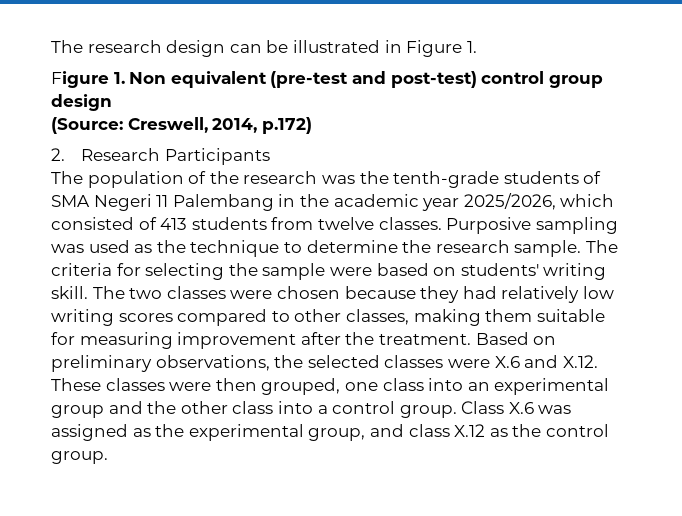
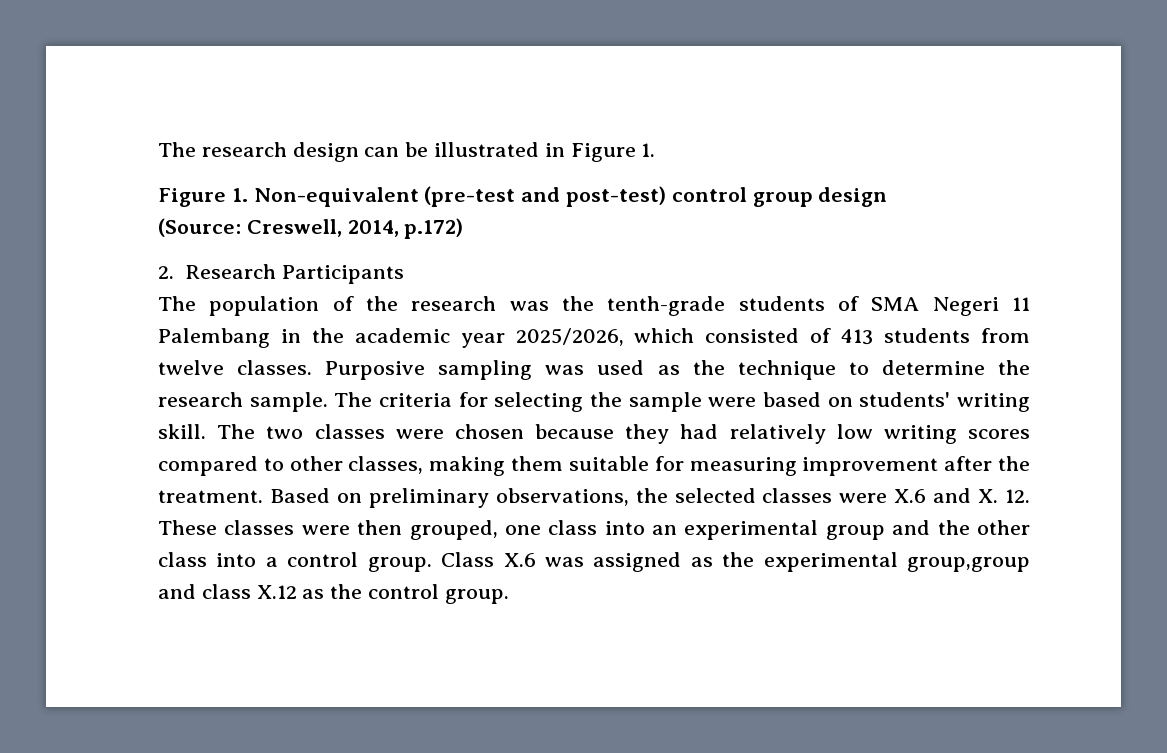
[129,71,267,88] Non equivalent -> [253,187,419,207] Non-equivalent
[562,355,598,368] X.12. -> [978,489,1030,503] X. 12.
[308,428,366,441] group, -> [906,557,1030,572] group,group

